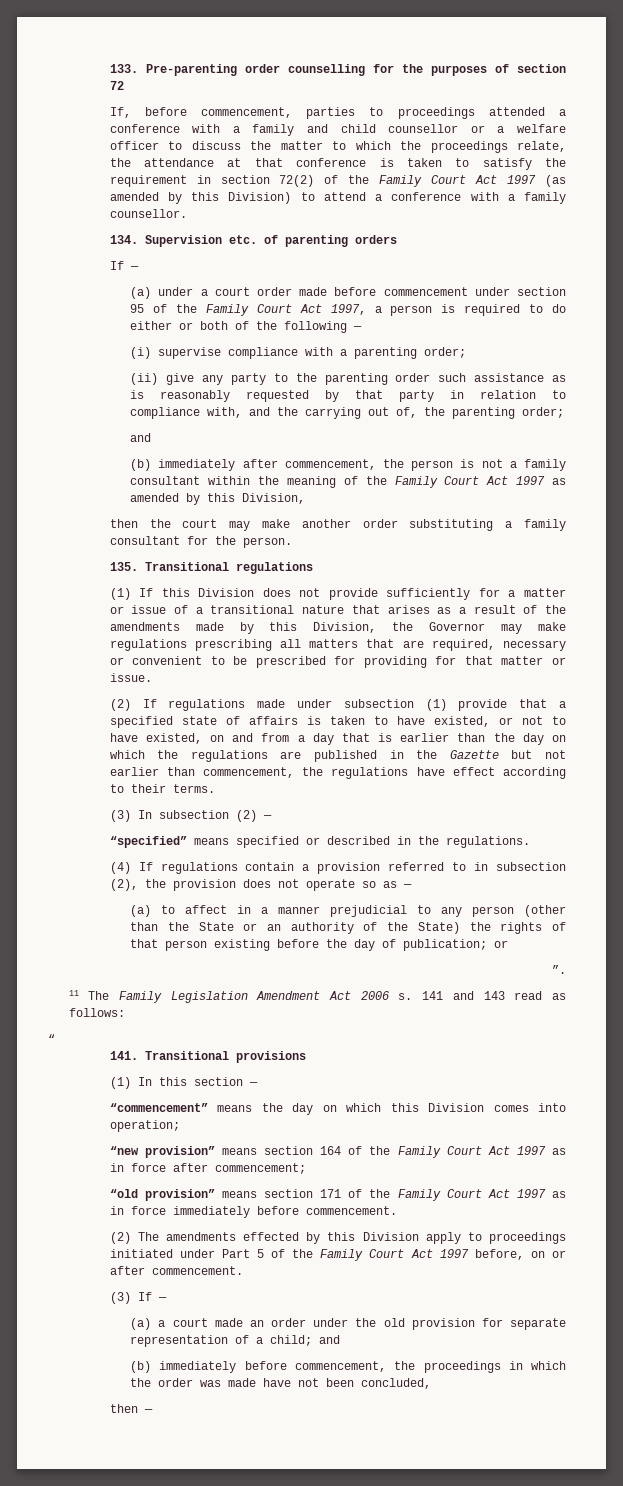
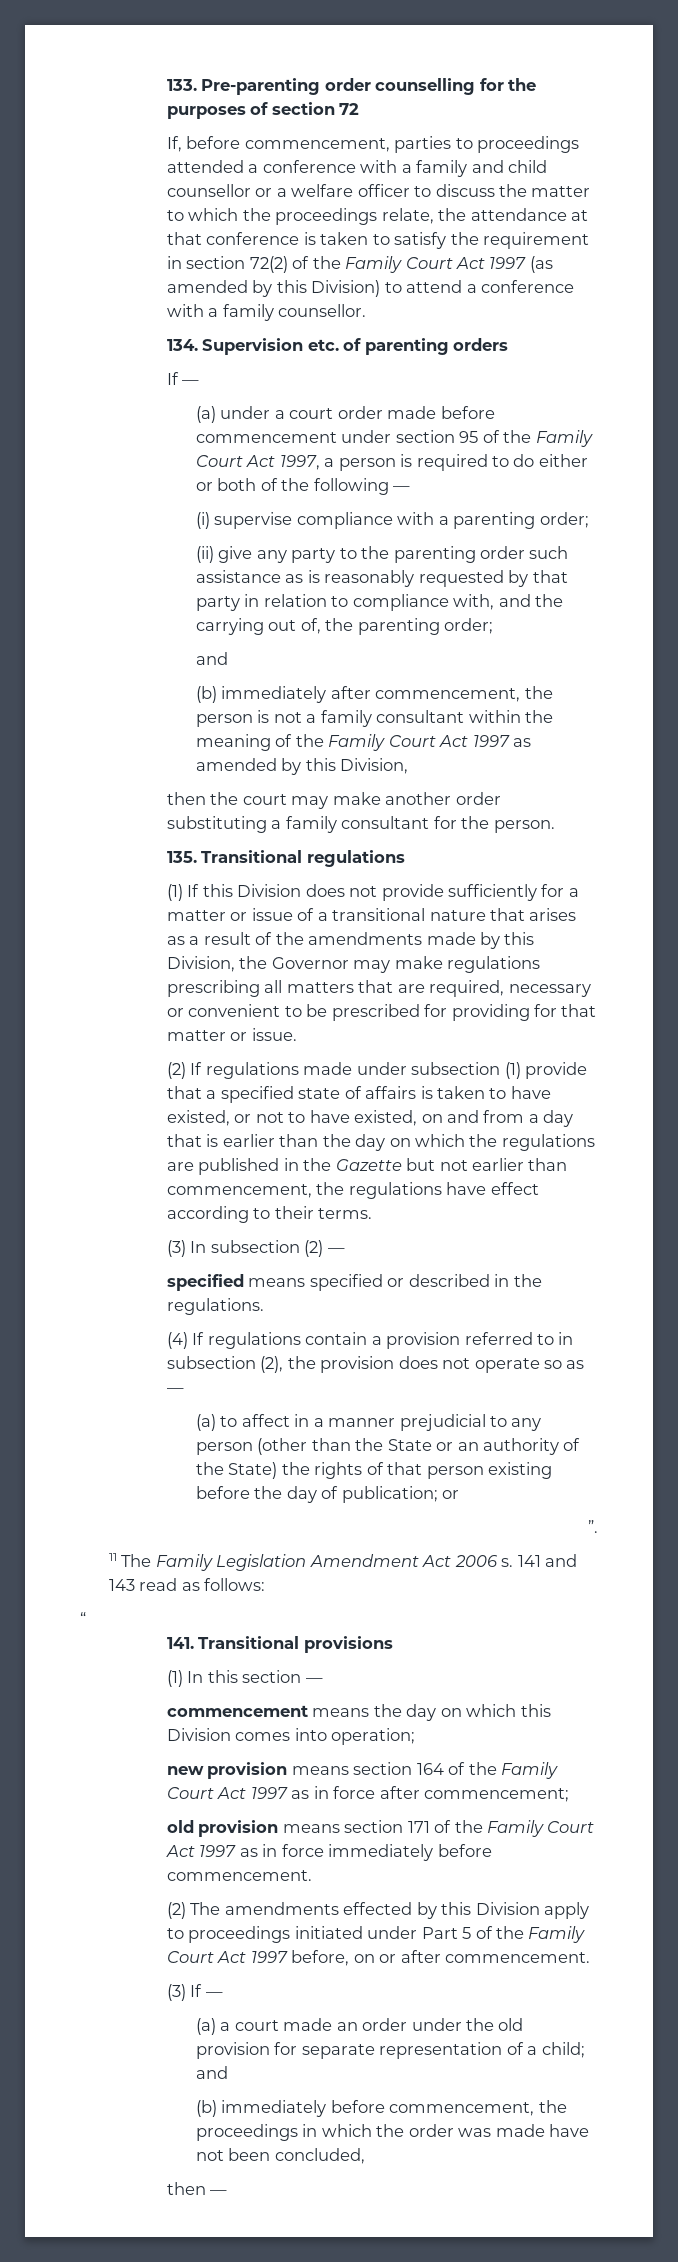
[109,836,187,848] “specified” -> [166,1274,244,1291] specified
[109,1103,208,1112] “commencement” -> [166,1705,308,1717] commencement
[109,1146,215,1158] “new provision” -> [166,1762,288,1779] new provision
[109,1189,215,1201] “old provision” -> [166,1820,279,1837] old provision

